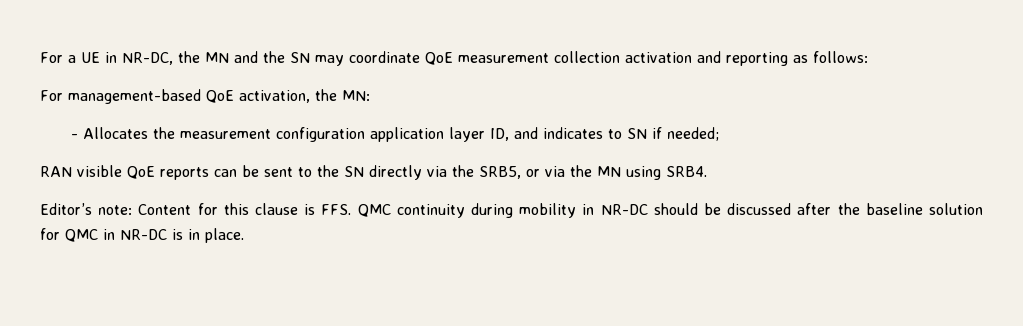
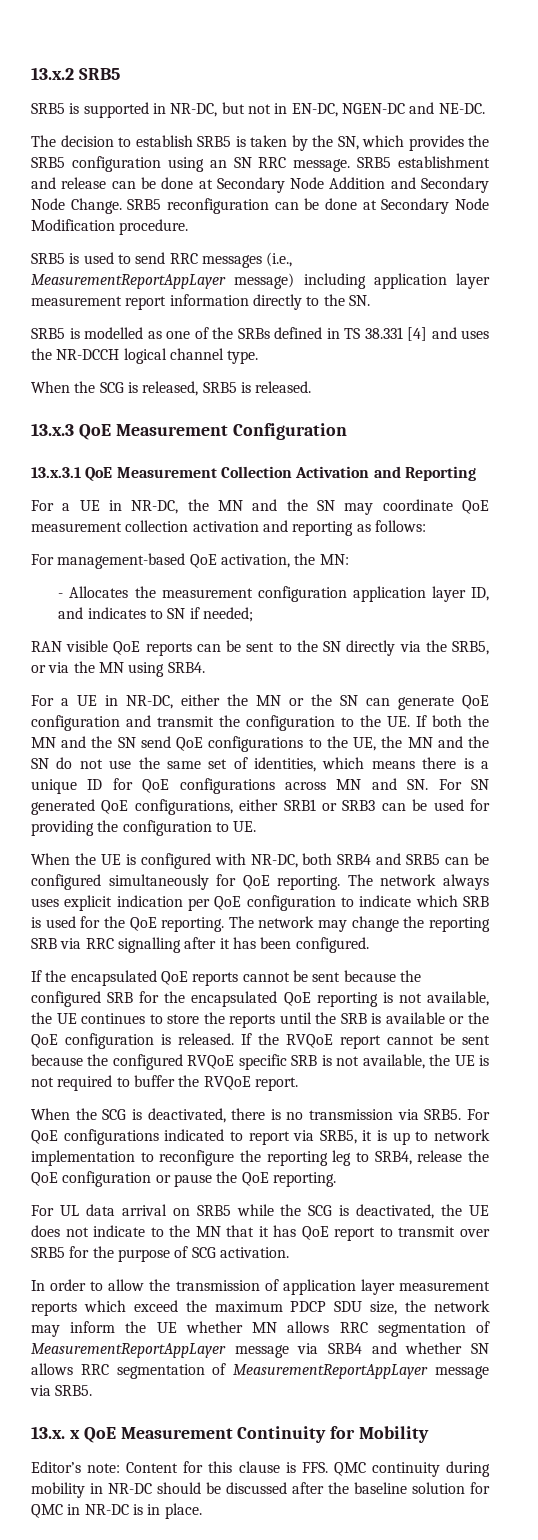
(40, 57) none -> [31,67,120,80] [31,102,485,118] [31,135,489,151] [31,156,490,172] [31,177,490,193] [31,198,490,214] [31,219,189,235] [31,252,293,268] [31,273,490,289] [31,294,370,310] [31,327,489,341] [31,348,259,364] [31,381,312,396] [31,423,347,440] [31,466,476,481] 13.x.2 SRB5 // SRB5 is supported in NR-DC, but not in EN-DC, NGEN-DC and NE-DC. // The decision to establish SRB5 is taken by the SN, which provides the SRB5 configuration using an SN RRC message. SRB5 establishment and release can be done at Secondary Node Addition and Secondary Node Change. SRB5 reconfiguration can be done at Secondary Node Modification procedure. // SRB5 is used to send RRC messages (i.e., MeasurementReportAppLayer message) including application layer measurement report information directly to the SN. // SRB5 is modelled as one of the SRBs defined in TS 38.331 [4] and uses the NR-DCCH logical channel type. // When the SCG is released, SRB5 is released. // 13.x.3 QoE Measurement Configuration // 13.x.3.1 QoE Measurement Collection Activation and Reporting //
(707, 171) none -> [31,694,489,710] [31,715,489,731] [31,736,489,752] [31,757,489,772] [31,778,489,794] [31,799,490,815] [31,820,257,836] [31,853,490,869] [31,874,489,890] [31,895,489,911] [31,916,490,932] [31,937,369,953] [31,970,421,986] [31,991,489,1007] [31,1012,490,1028] [31,1033,490,1049] [31,1054,489,1070] [31,1075,298,1091] [31,1108,490,1123] [31,1129,490,1145] [31,1150,490,1166] [31,1171,336,1187] [31,1204,490,1219] [31,1225,491,1241] [31,1246,289,1262] [31,1279,490,1295] [31,1300,491,1316] [31,1321,491,1337] [31,1342,490,1358] [31,1363,490,1379] [30,1385,93,1396] [31,1426,430,1443] // For a UE in NR-DC, either the MN or the SN can generate QoE configuration and transmit the configuration to the UE. If both the MN and the SN send QoE configurations to the UE, the MN and the SN do not use the same set of identities, which means there is a unique ID for QoE configurations across MN and SN. For SN generated QoE configurations, either SRB1 or SRB3 can be used for providing the configuration to UE. // When the UE is configured with NR-DC, both SRB4 and SRB5 can be configured simultaneously for QoE reporting. The network always uses explicit indication per QoE configuration to indicate which SRB is used for the QoE reporting. The network may change the reporting SRB via RRC signalling after it has been configured. // If the encapsulated QoE reports cannot be sent because the configured SRB for the encapsulated QoE reporting is not available, the UE continues to store the reports until the SRB is available or the QoE configuration is released. If the RVQoE report cannot be sent because the configured RVQoE specific SRB is not available, the UE is not required to buffer the RVQoE report. // When the SCG is deactivated, there is no transmission via SRB5. For QoE configurations indicated to report via SRB5, it is up to network implementation to reconfigure the reporting leg to SRB4, release the QoE configuration or pause the QoE reporting. // For UL data arrival on SRB5 while the SCG is deactivated, the UE does not indicate to the MN that it has QoE report to transmit over SRB5 for the purpose of SCG activation. // In order to allow the transmission of application layer measurement reports which exceed the maximum PDCP SDU size, the network may inform the UE whether MN allows RRC segmentation of MeasurementReportAppLayer message via SRB4 and whether SN allows RRC segmentation of MeasurementReportAppLayer message via SRB5. // 13.x. x QoE Measurement Continuity for Mobility

